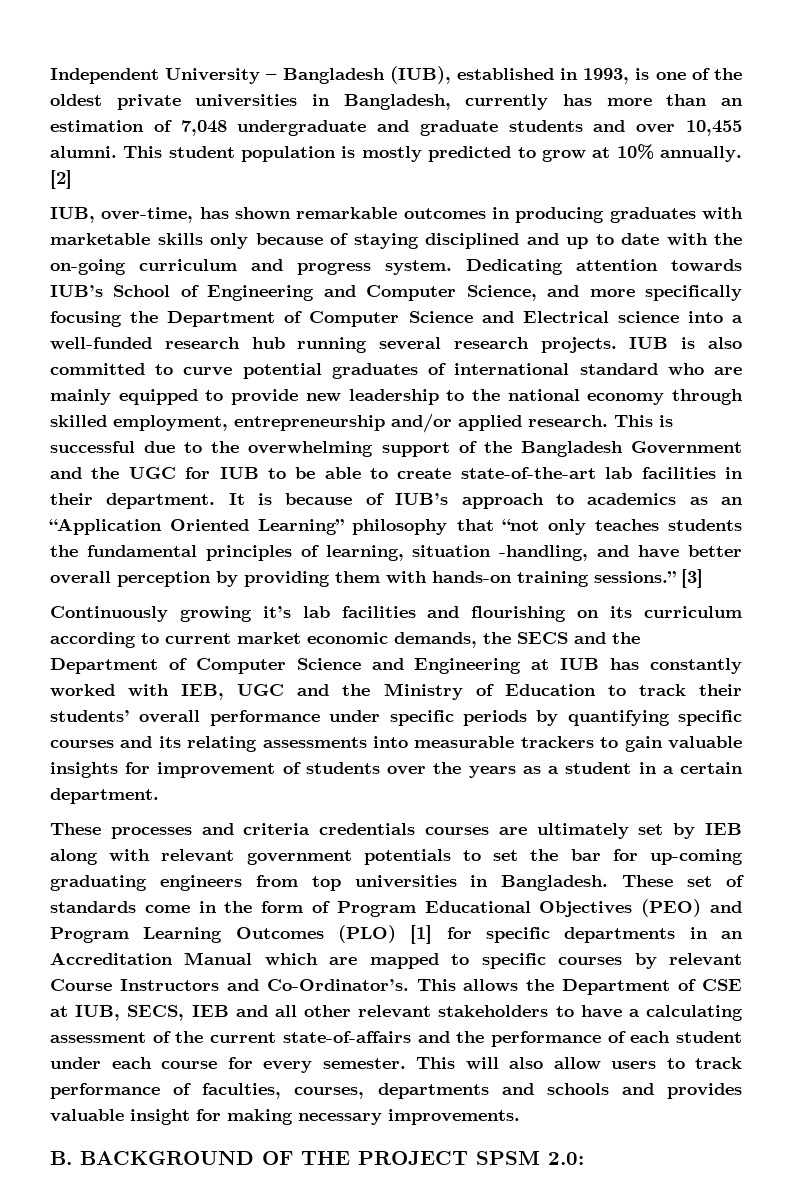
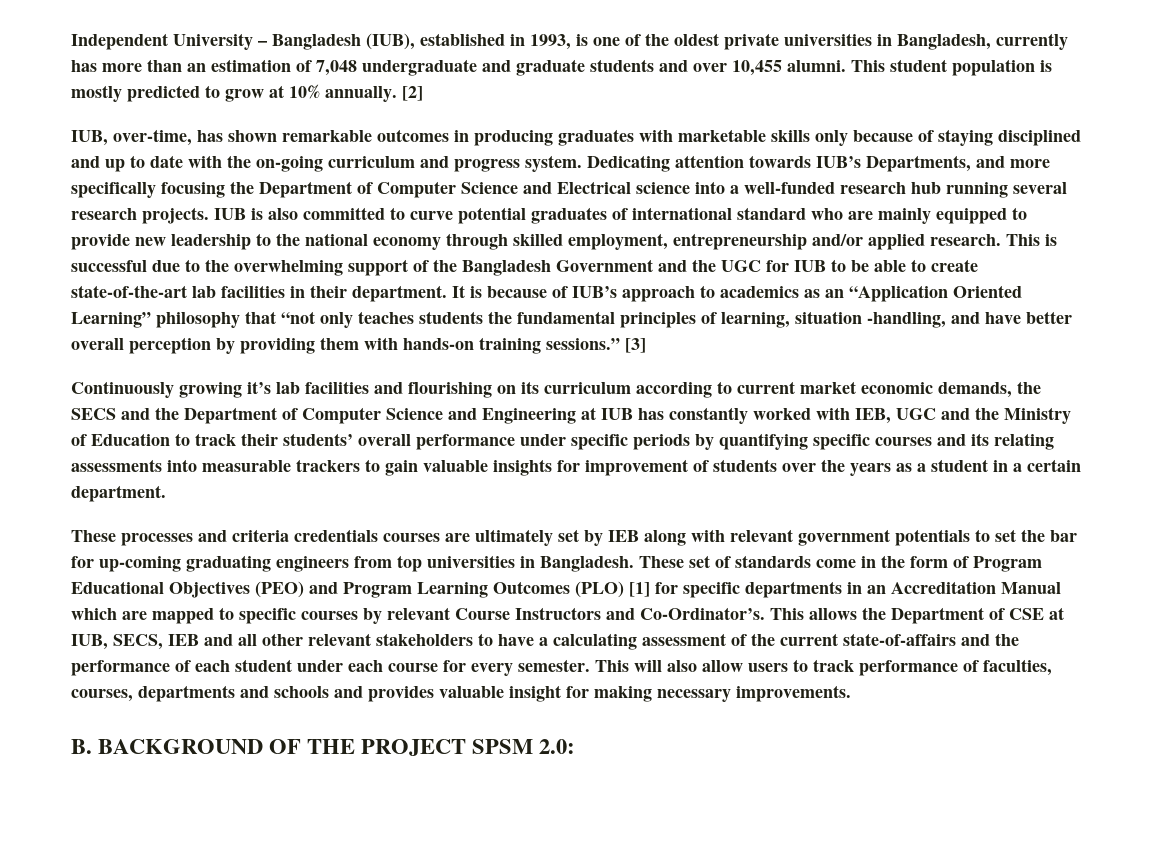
[113,285,537,301] School of Engineering and Computer Science, -> [866,155,971,172] Departments,

